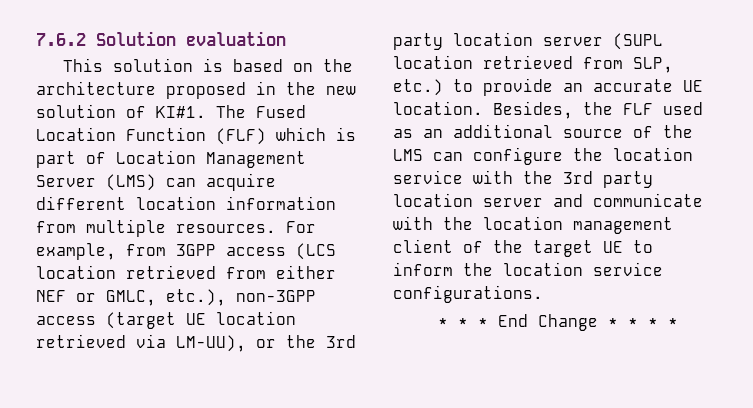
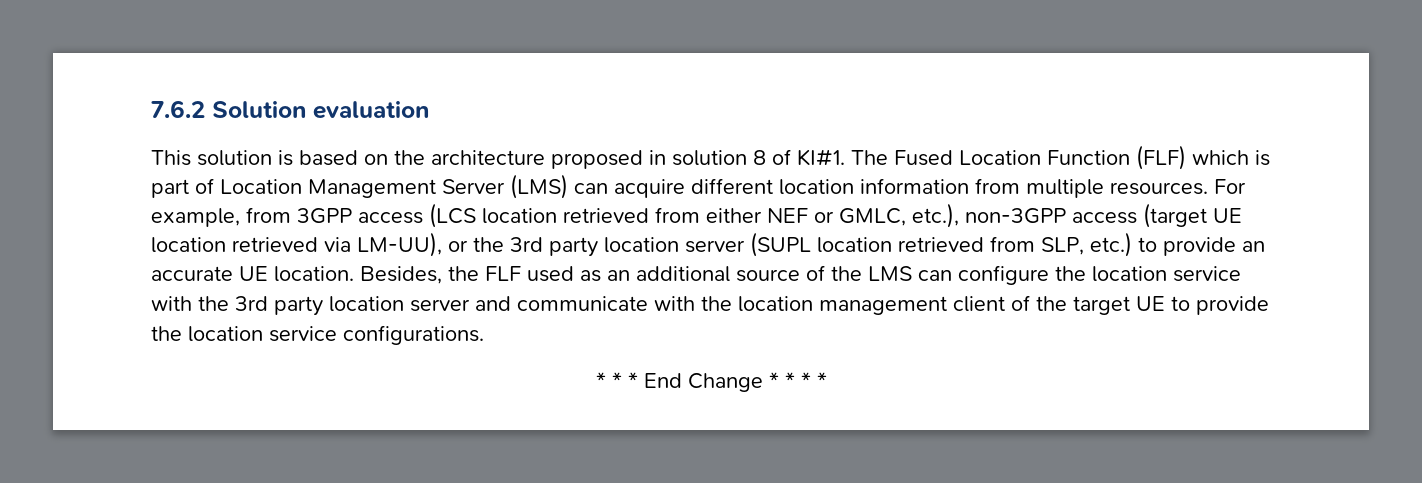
[286,82,356,95] [36,104,116,118] the new solution -> [672,150,766,166] solution 8
[393,262,453,276] inform -> [1196,296,1269,315] provide

